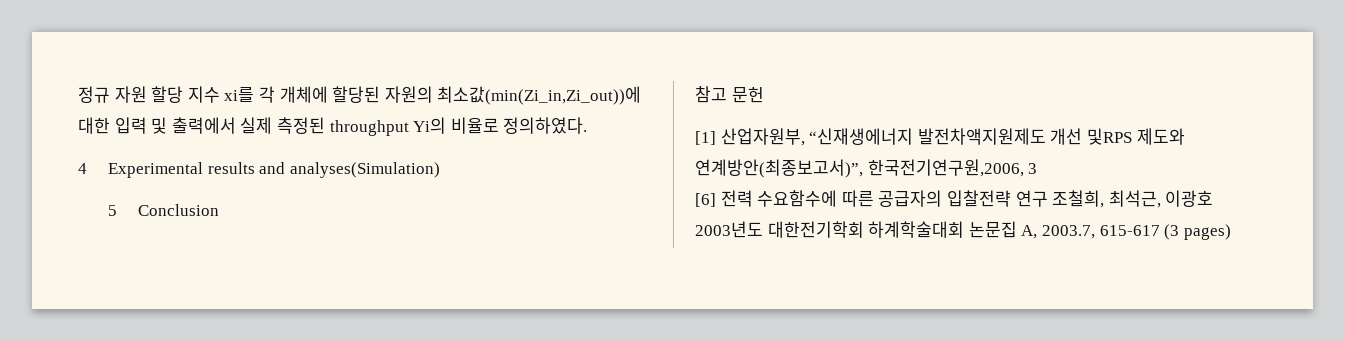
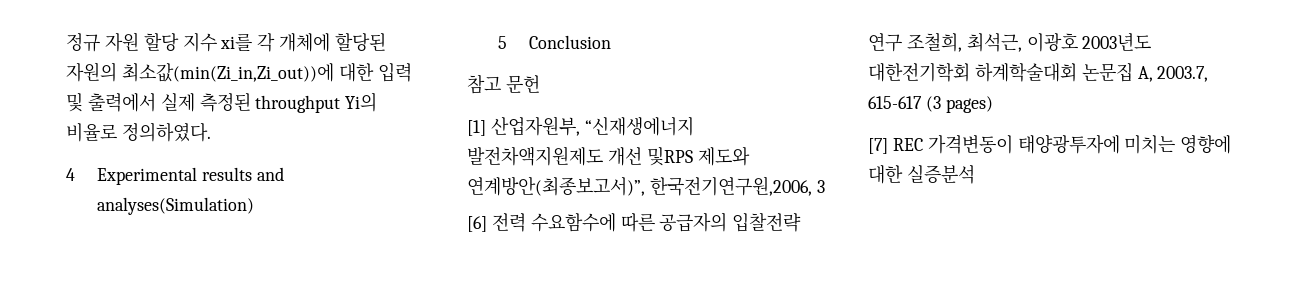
(1231, 232) none -> [868,134,1232,154] [868,165,975,184] // [7] REC 가격변동이 태양광투자에 미치는 영향에 대한 실증분석

